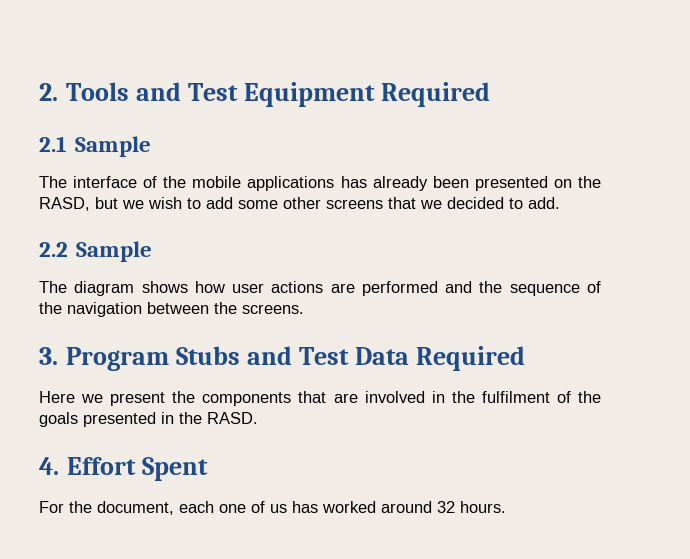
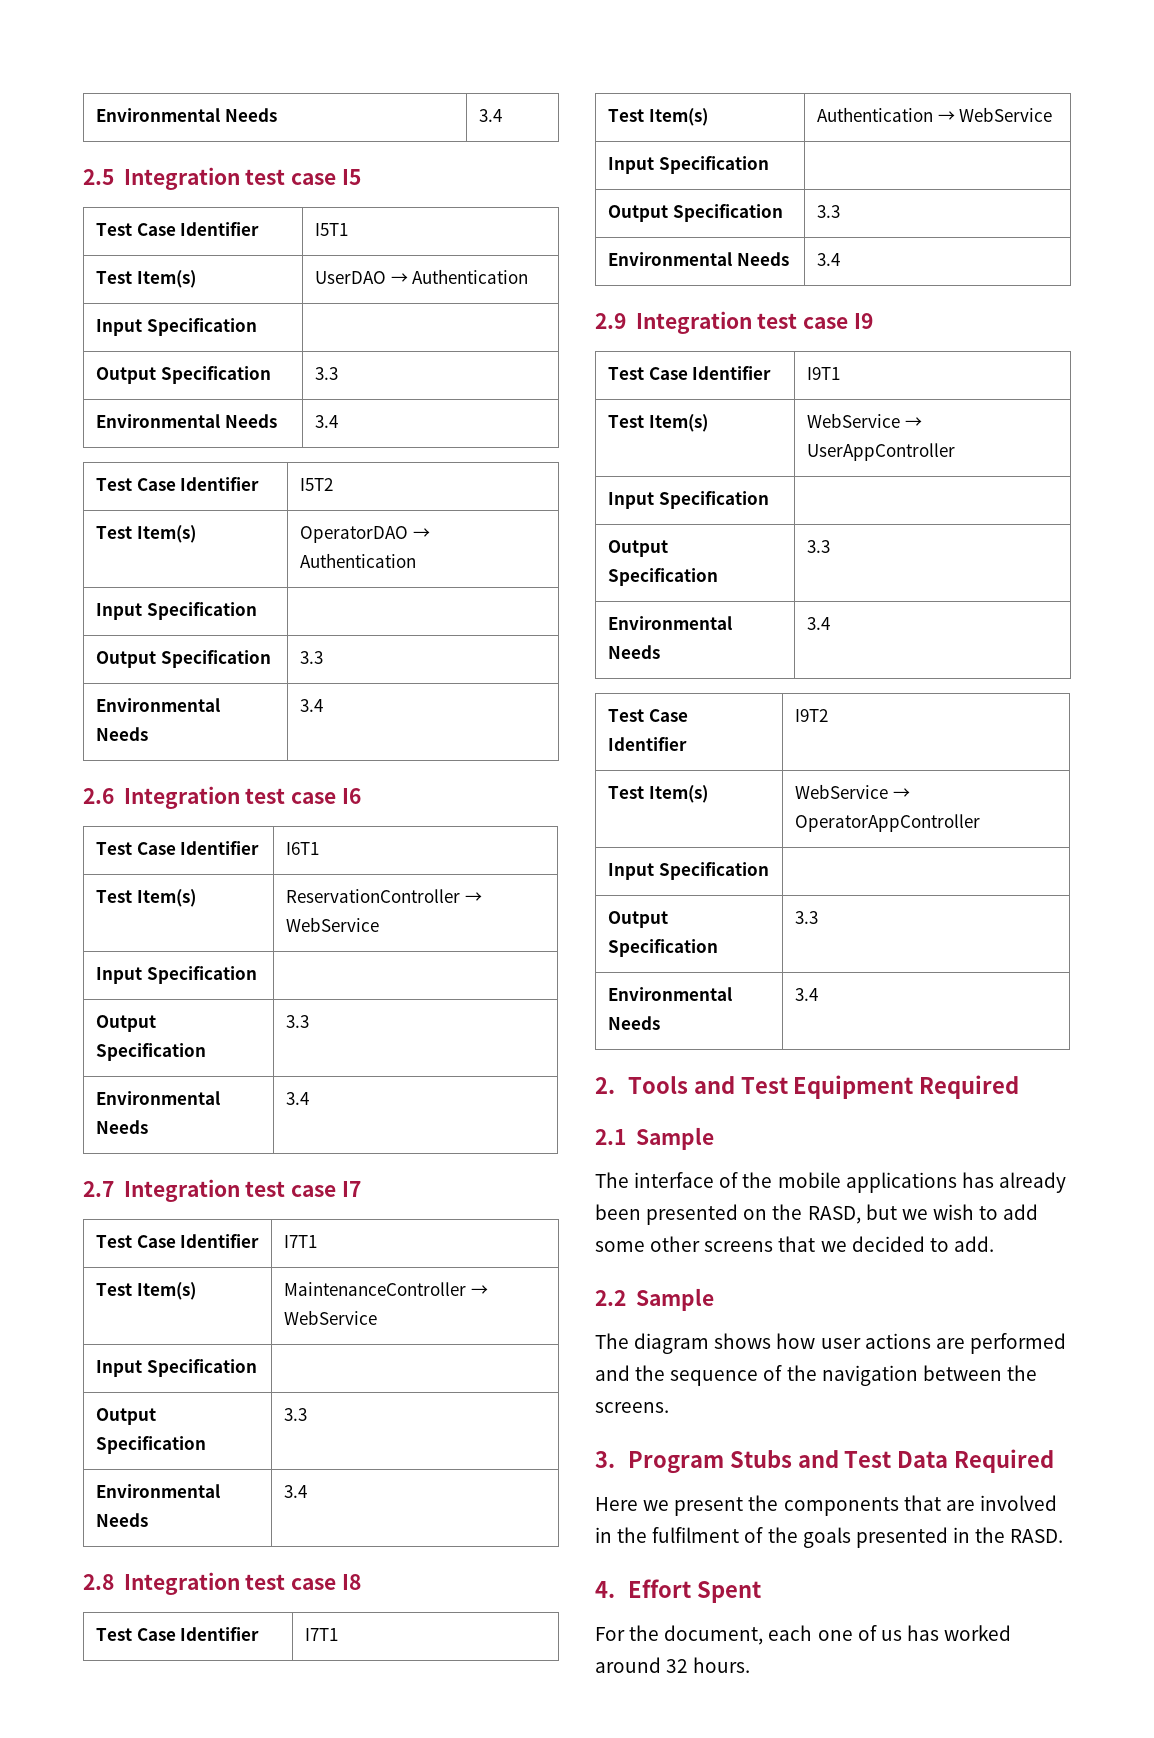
(39, 92) none -> [96,108,277,122] [479,109,503,122] [83,167,361,190] [96,222,260,236] [315,223,349,236] [96,270,196,288] [315,269,529,284] [96,318,257,336] [96,366,271,384] [315,367,339,380] [96,414,277,428] [315,415,339,428] [96,477,260,491] [300,478,334,491] [96,525,196,543] [300,526,430,543] [300,553,417,568] [96,602,257,620] [96,650,271,668] [300,651,324,664] [96,698,221,712] [96,727,149,741] [300,699,324,712] [83,786,361,809] [96,841,260,855] [286,842,320,855] [96,889,196,907] [286,889,482,903] [286,917,380,932] [96,966,257,984] [96,1015,157,1032] [96,1043,207,1061] [286,1015,310,1028] [96,1091,221,1105] [96,1120,149,1134] [286,1092,310,1105] [83,1179,361,1202] [96,1234,260,1248] [284,1235,318,1248] [96,1282,196,1300] [284,1282,488,1296] [284,1310,378,1325] [96,1359,257,1377] [96,1408,157,1425] [96,1436,207,1454] [284,1408,308,1421] [96,1484,221,1498] [96,1513,149,1527] [284,1485,308,1498] [83,1572,361,1595] [96,1627,260,1641] [305,1628,339,1641] [608,108,708,126] [817,107,1053,122] [608,156,769,174] [608,204,783,222] [817,205,841,218] [608,252,789,266] [817,253,841,266] [595,311,873,334] [608,366,772,380] [807,367,841,380] [608,414,708,432] [807,413,922,428] [807,443,956,461] [608,491,769,509] [608,540,669,557] [608,568,719,586] [807,540,831,553] [608,616,733,630] [608,645,661,659] [807,617,831,630] [608,709,688,722] [608,737,688,751] [795,709,829,722] [608,785,708,803] [795,784,910,799] [795,814,981,832] [608,862,769,880] [608,911,669,928] [608,939,719,957] [795,911,819,924] [608,987,733,1001] [608,1016,661,1030] [795,988,819,1001] Environmental Needs | 3.4 // 2.5 Integration test case I5 // Test Case Identifier | I5T1 // Test Item(s) | UserDAO → Authentication // Input Specification | // Output Specification | 3.3 // Environmental Needs | 3.4 // Test Case Identifier | I5T2 // Test Item(s) | OperatorDAO → Authentication // Input Specification | // Output Specification | 3.3 // Environmental Needs | 3.4 // 2.6 Integration test case I6 // Test Case Identifier | I6T1 // Test Item(s) | ReservationController → WebService // Input Specification | // Output Specification | 3.3 // Environmental Needs | 3.4 // 2.7 Integration test case I7 // Test Case Identifier | I7T1 // Test Item(s) | MaintenanceController → WebService // Input Specification | // Output Specification | 3.3 // Environmental Needs | 3.4 // 2.8 Integration test case I8 // Test Case Identifier | I7T1 // Test Item(s) | Authentication → WebService // Input Specification | // Output Specification | 3.3 // Environmental Needs | 3.4 // 2.9 Integration test case I9 // Test Case Identifier | I9T1 // Test Item(s) | WebService → UserAppController // Input Specification | // Output Specification | 3.3 // Environmental Needs | 3.4 // Test Case Identifier | I9T2 // Test Item(s) | WebService → OperatorAppController // Input Specification | // Output Specification | 3.3 // Environmental Needs | 3.4 //

